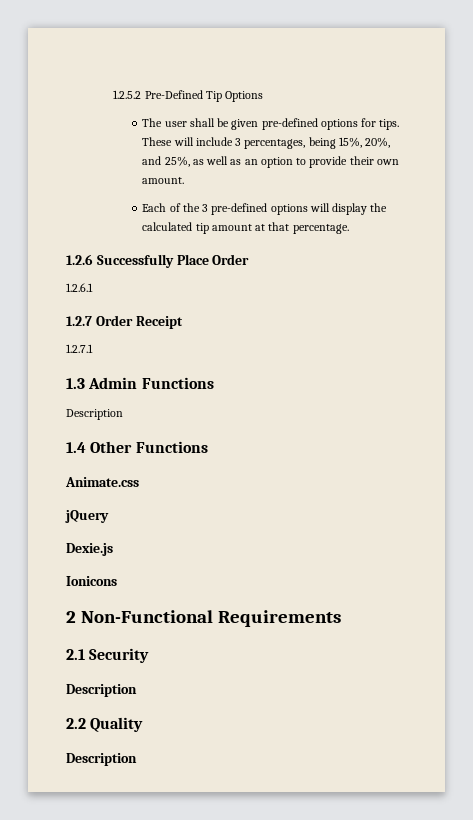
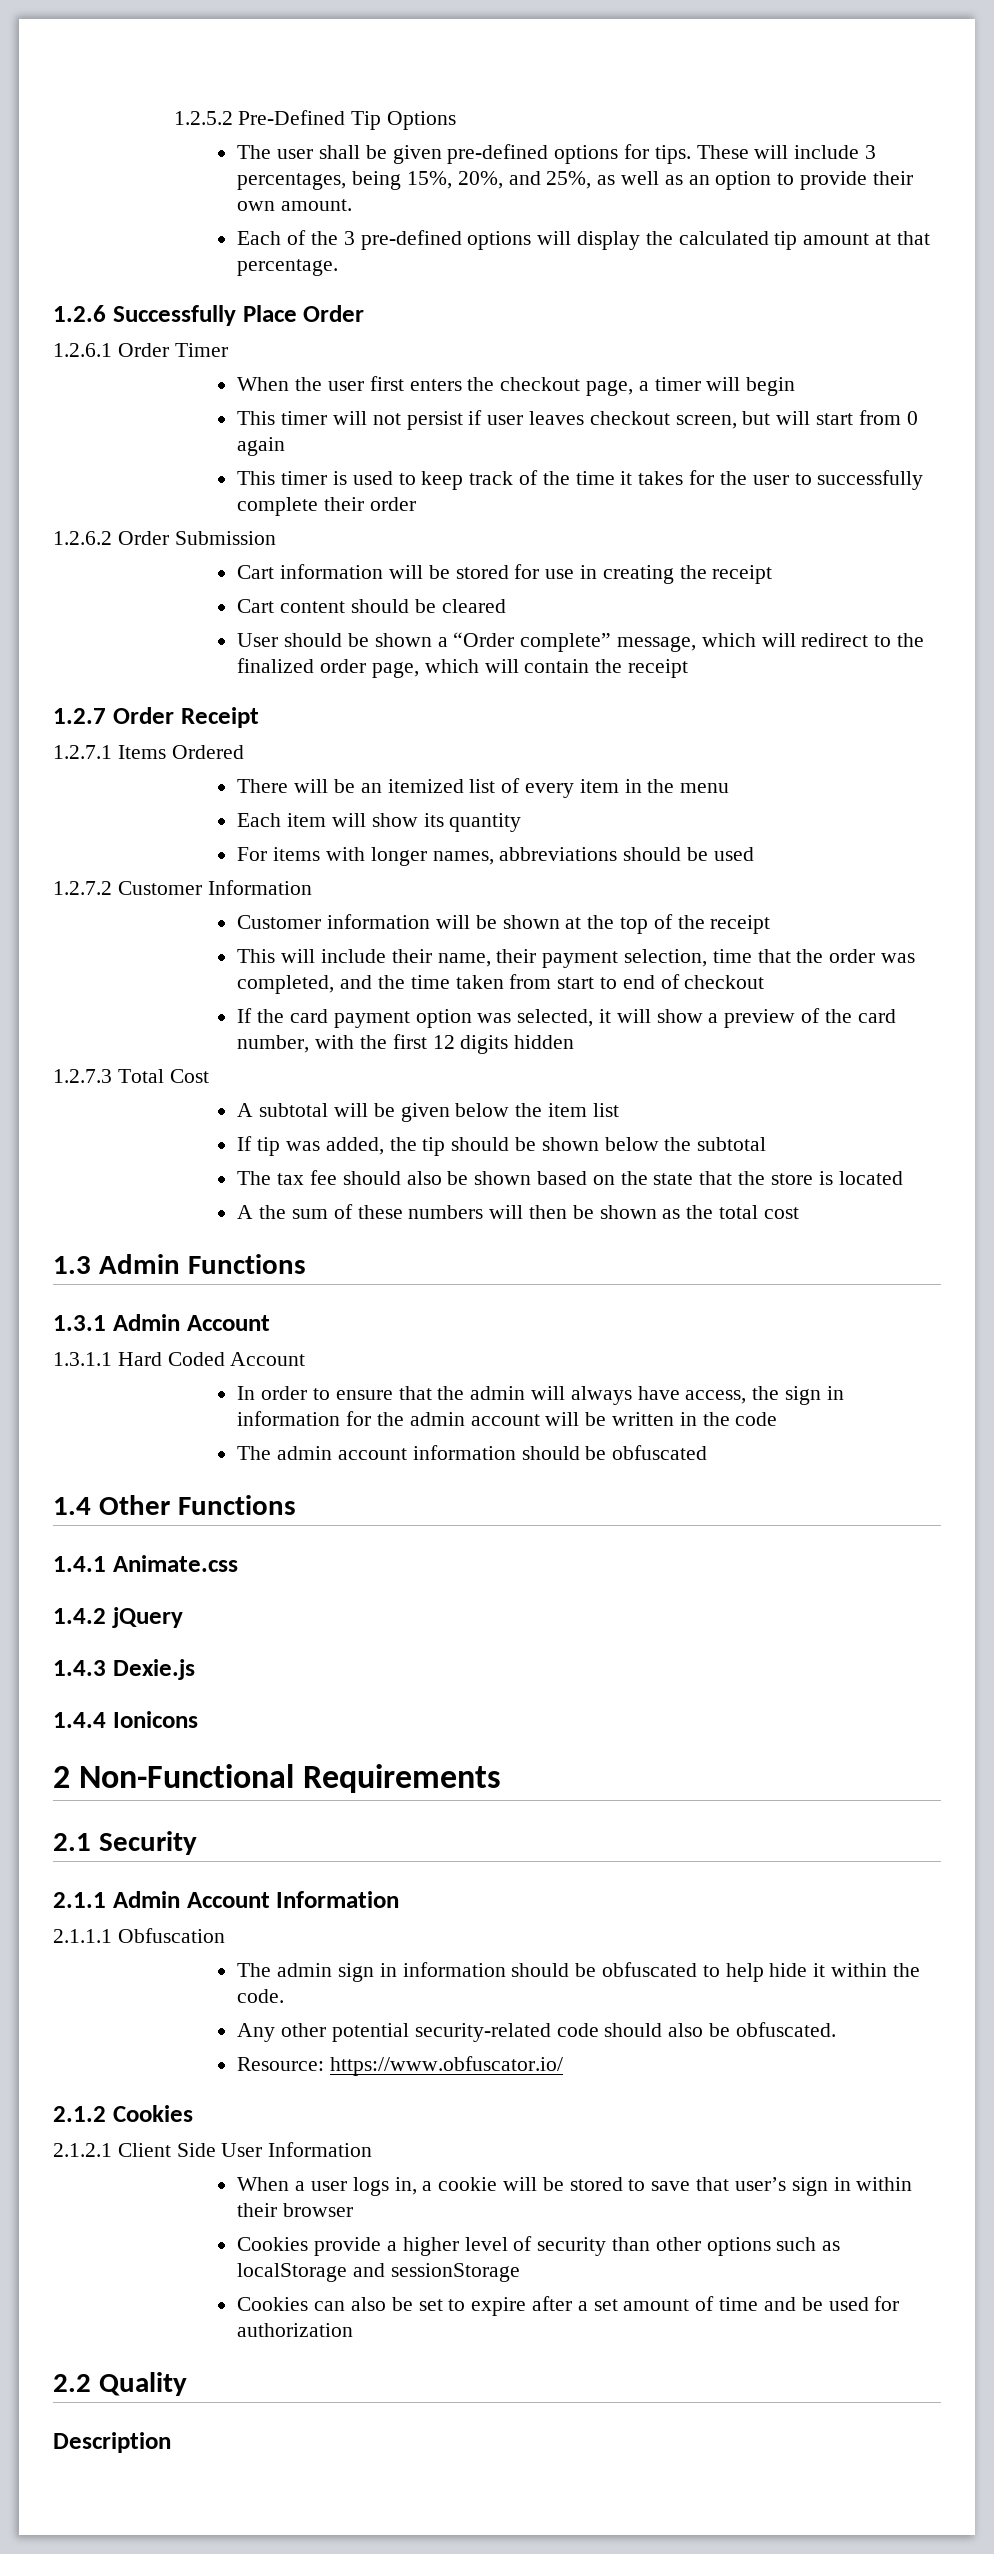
[66,315,183,329] [66,344,93,353] [66,377,214,389] [66,409,123,420] // 1.2.7 Order Receipt // 1.2.7.1 // 1.3 Admin Functions // Description -> [117,343,228,357] [237,376,796,396] [237,410,918,430] [237,437,286,456] [237,470,924,490] [237,497,417,516] [53,531,276,545] [237,564,773,584] [237,599,506,613] [237,632,925,652] [237,658,689,678] [53,707,259,728] [53,745,244,759] [237,778,730,798] [237,813,522,832] [237,847,754,866] [53,880,312,895] [237,914,771,934] [237,949,916,968] [237,974,765,994] [237,1008,896,1028] [237,1034,575,1054] [53,1069,209,1083] [237,1103,619,1122] [237,1136,767,1156] [237,1170,903,1185] [237,1204,799,1219] [53,1254,306,1274] [53,1314,270,1331] [53,1352,306,1366] [237,1386,844,1405] [237,1411,778,1426] [237,1445,708,1460] Order Timer // When the user first enters the checkout page, a timer will begin // This timer will not persist if user leaves checkout screen, but will start from 0 again // This timer is used to keep track of the time it takes for the user to successfully complete their order // 1.2.6.2 Order Submission // Cart information will be stored for use in creating the receipt // Cart content should be cleared // User should be shown a “Order complete” message, which will redirect to the finalized order page, which will contain the receipt // 1.2.7 Order Receipt // 1.2.7.1 Items Ordered // There will be an itemized list of every item in the menu // Each item will show its quantity // For items with longer names, abbreviations should be used // 1.2.7.2 Customer Information // Customer information will be shown at the top of the receipt // This will include their name, their payment selection, time that the order was completed, and the time taken from start to end of checkout // If the card payment option was selected, it will show a preview of the card number, with the first 12 digits hidden // 1.2.7.3 Total Cost // A subtotal will be given below the item list // If tip was added, the tip should be shown below the subtotal // The tax fee should also be shown based on the state that the store is located // A the sum of these numbers will then be shown as the total cost // 1.3 Admin Functions // 1.3.1 Admin Account // 1.3.1.1 Hard Coded Account // In order to ensure that the admin will always have access, the sign in information for the admin account will be written in the code // The admin account information should be obfuscated
(208, 447) none -> [53,1556,106,1572] 1.4.1
(139, 482) none -> [53,1608,106,1624] 1.4.2
(109, 516) none -> [53,1660,106,1676] 1.4.3
(113, 549) none -> [53,1712,106,1728] 1.4.4
[66,684,137,697] Description -> [53,1891,400,1908] [53,1928,225,1943] [237,1962,920,1982] [237,1989,285,2003] [237,2022,836,2042] [237,2056,564,2076] [53,2105,193,2122] [53,2142,373,2157] [237,2177,913,2196] [237,2203,354,2217] [237,2236,841,2256] [237,2263,521,2282] [237,2296,900,2316] [237,2323,354,2337] 2.1.1 Admin Account Information // 2.1.1.1 Obfuscation // The admin sign in information should be obfuscated to help hide it within the code. // Any other potential security-related code should also be obfuscated. // Resource: https://www.obfuscator.io/ // 2.1.2 Cookies // 2.1.2.1 Client Side User Information // When a user logs in, a cookie will be stored to save that user’s sign in within their browser // Cookies provide a higher level of security than other options such as localStorage and sessionStorage // Cookies can also be set to expire after a set amount of time and be used for authorization

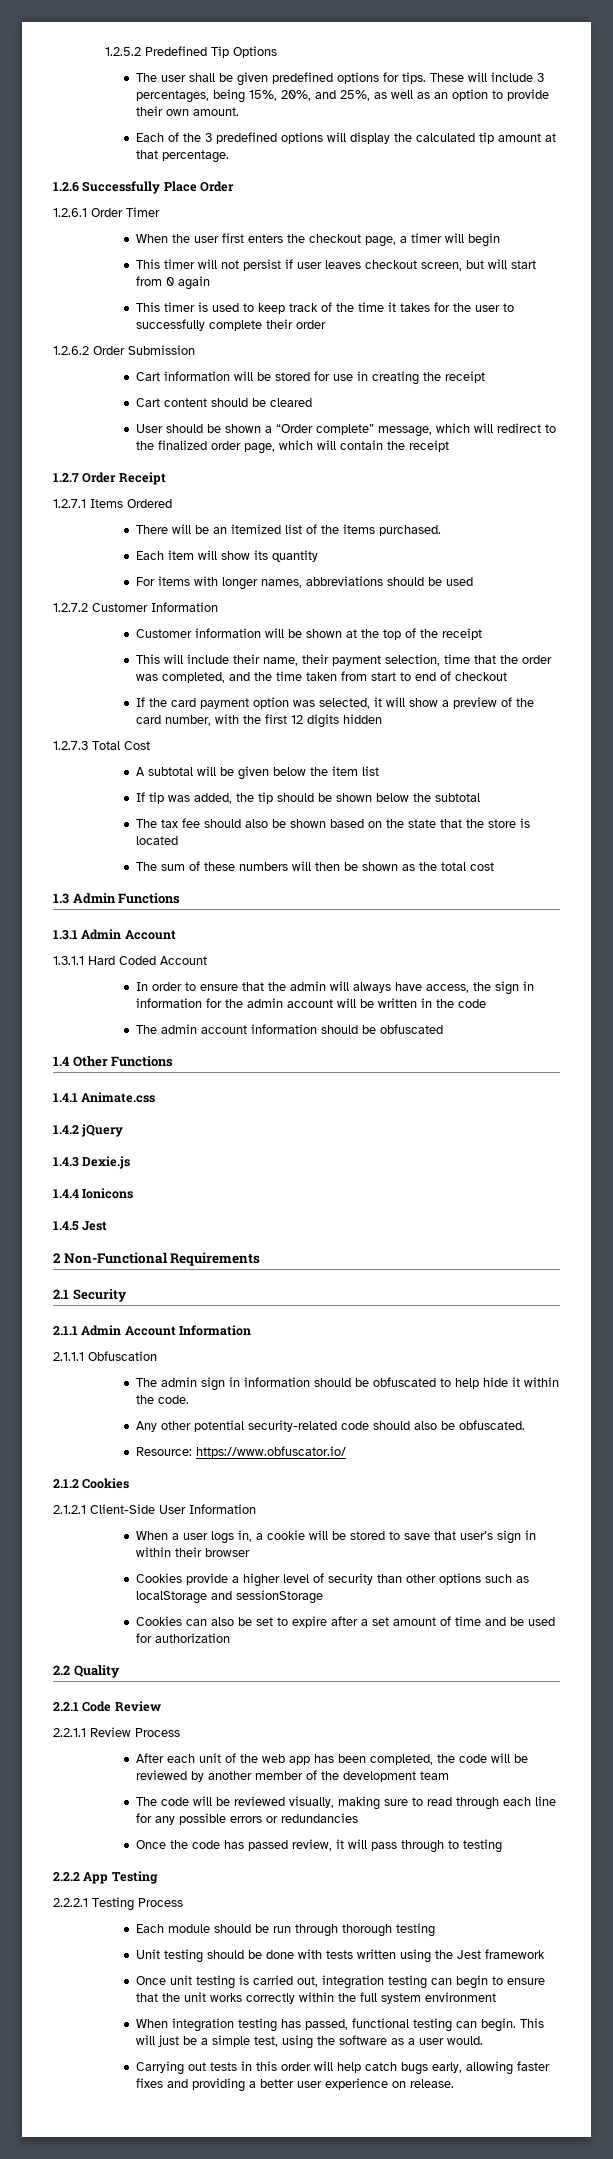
[238,110,346,125] Pre-Defined -> [144,46,207,56] Predefined
[447,144,549,164] pre-defined -> [271,72,333,84] predefined
[360,230,462,250] pre-defined -> [215,132,277,144] predefined
[525,779,730,798] every item in the menu -> [320,524,441,536] the items purchased.
[237,1205,287,1219] A the -> [135,862,157,871] The
(198, 1719) none -> [53,1221,108,1231] // 1.4.5 Jest
[117,2143,216,2157] Client Side -> [90,1504,155,1514] Client-Side
[53,2432,171,2453] Description -> [53,1701,161,1712] [53,1727,180,1737] [135,1753,528,1765] [135,1770,449,1782] [135,1796,556,1810] [135,1813,358,1825] [135,1839,502,1853] [53,1871,158,1884] [53,1897,183,1911] [135,1923,435,1937] [135,1949,545,1963] [135,1975,545,1989] [135,1992,496,2004] [135,2018,544,2032] [135,2035,483,2049] [135,2061,550,2075] [135,2078,454,2092] 2.2.1 Code Review // 2.2.1.1 Review Process // After each unit of the web app has been completed, the code will be reviewed by another member of the development team // The code will be reviewed visually, making sure to read through each line for any possible errors or redundancies // Once the code has passed review, it will pass through to testing // 2.2.2 App Testing // 2.2.2.1 Testing Process // Each module should be run through thorough testing // Unit testing should be done with tests written using the Jest framework // Once unit testing is carried out, integration testing can begin to ensure that the unit works correctly within the full system environment // When integration testing has passed, functional testing can begin. This will just be a simple test, using the software as a user would. // Carrying out tests in this order will help catch bugs early, allowing faster fixes and providing a better user experience on release.

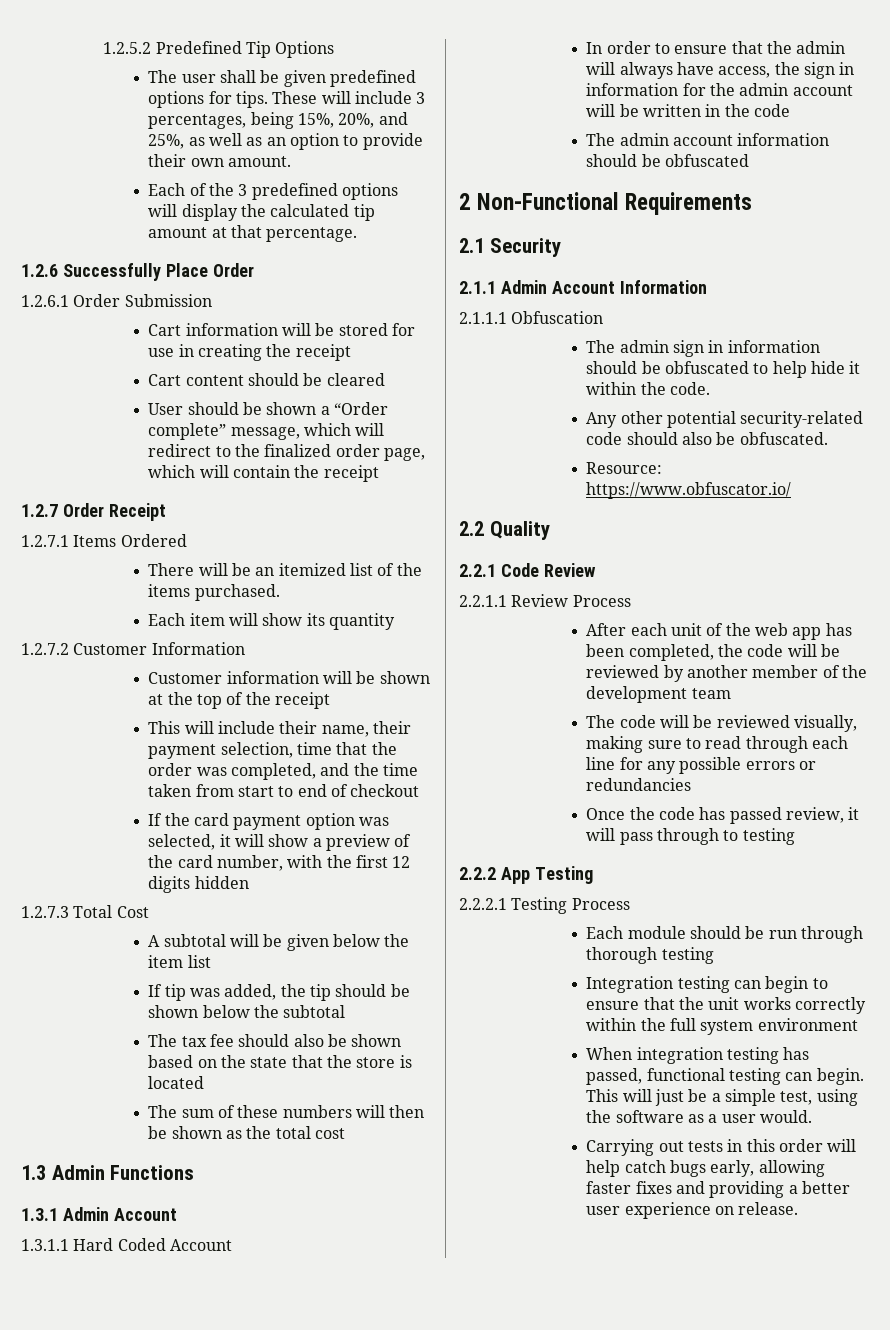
[126,207,160,217] [135,233,500,247] [135,259,536,271] [135,276,210,290] [135,302,514,314] [135,319,326,331] [53,346,125,355] Timer // When the user first enters the checkout page, a timer will begin // This timer will not persist if user leaves checkout screen, but will start from 0 again // This timer is used to keep track of the time it takes for the user to successfully complete their order // 1.2.6.2 Order -> (121, 300) none
[135,576,473,590] // For items with longer names, abbreviations should be used -> (395, 621) none
[53,1056,174,1067] [53,1092,156,1103] [53,1124,124,1137] [53,1156,131,1169] [53,1188,134,1199] [53,1221,108,1231] // 1.4 Other Functions // 1.4.1 Animate.css // 1.4.2 jQuery // 1.4.3 Dexie.js // 1.4.4 Ionicons // 1.4.5 Jest -> (749, 160) none
[53,1478,130,1489] [53,1504,256,1514] [135,1530,536,1544] [135,1547,250,1557] [135,1573,529,1587] [135,1590,323,1604] [135,1616,555,1628] [135,1633,230,1643] // 2.1.2 Cookies // 2.1.2.1 Client-Side User Information // When a user logs in, a cookie will be stored to save that user’s sign in within their browser // Cookies provide a higher level of security than other options such as localStorage and sessionStorage // Cookies can also be set to expire after a set amount of time and be used for authorization -> (792, 490) none
[135,1949,545,1963] [135,1975,384,1989] Unit testing should be done with tests written using the Jest framework // Once unit testing is carried out, integration -> [586,976,674,993] Integration

